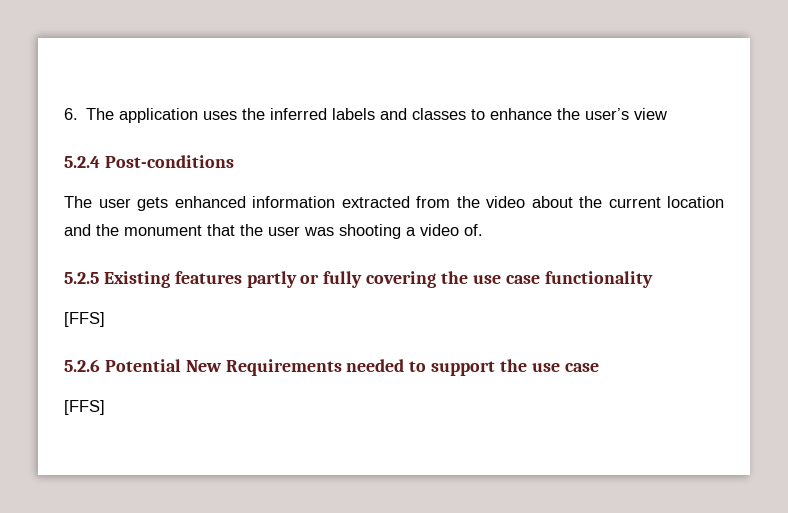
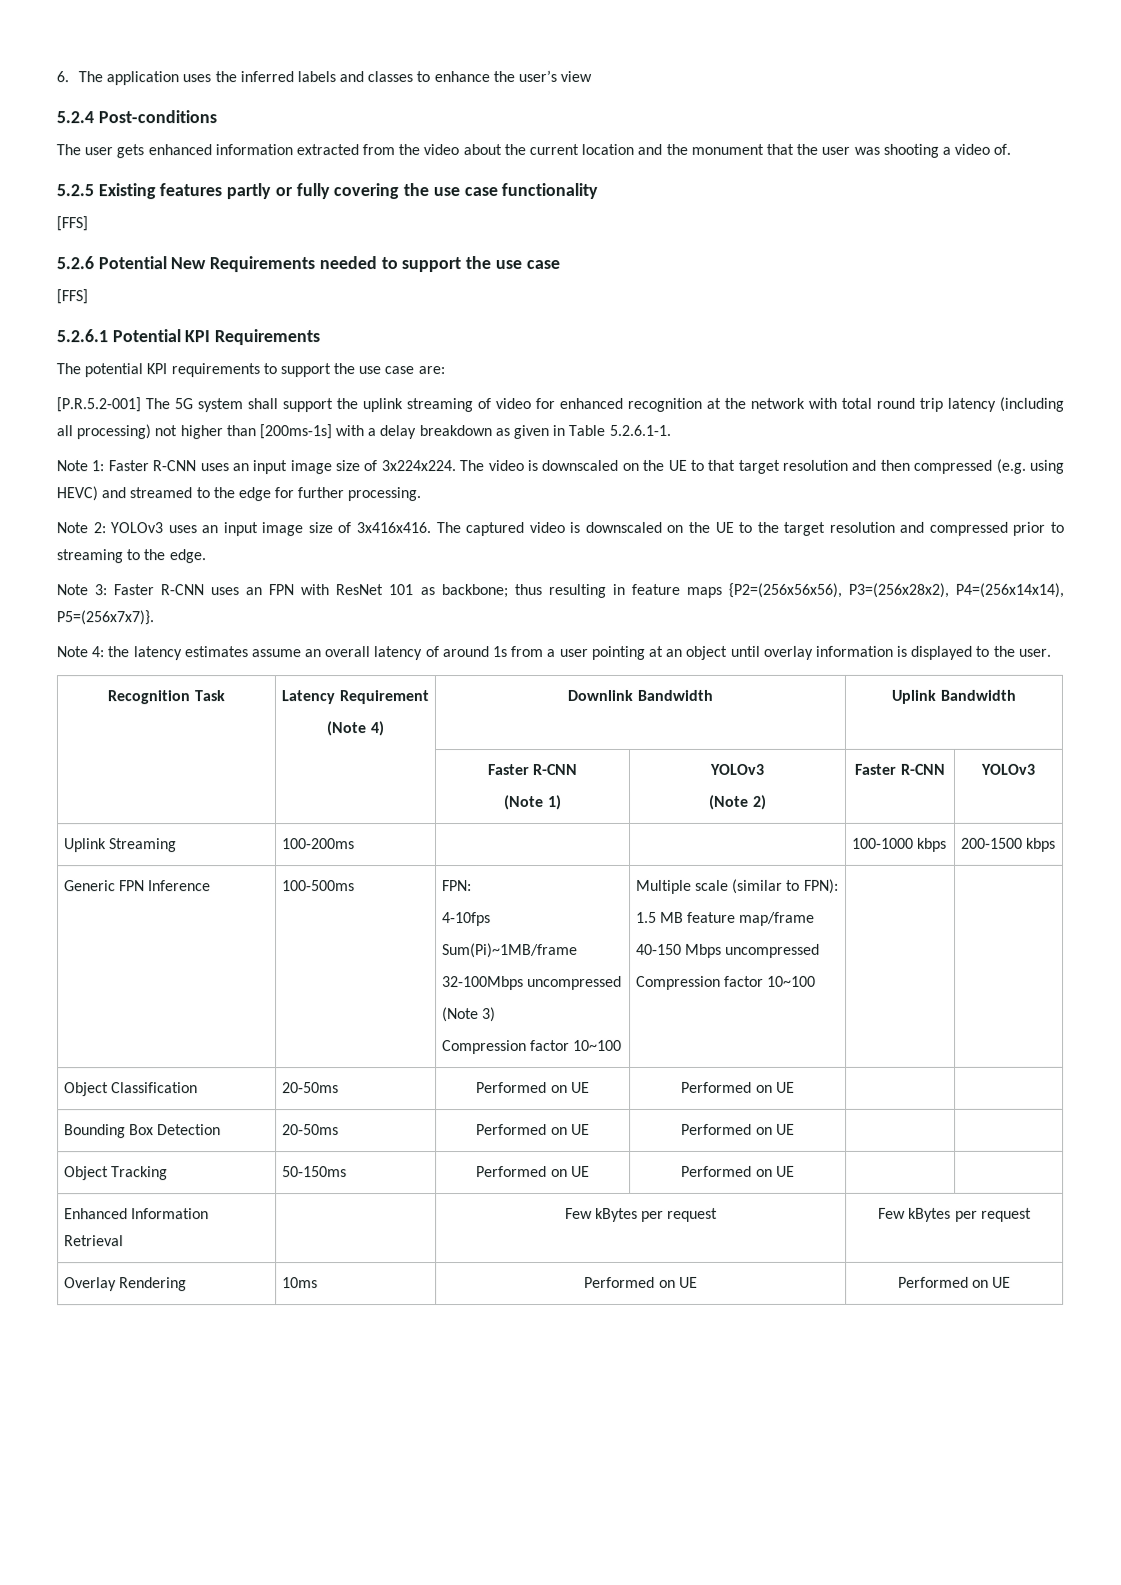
(105, 407) none -> [56,329,321,346] [56,363,445,378] [56,396,1064,413] [56,424,671,440] [56,458,1064,475] [56,486,422,502] [56,521,1064,537] [56,549,206,564] [56,582,1064,599] [56,610,154,626] [56,645,1051,661] [107,690,225,705] [281,690,429,705] [326,721,384,737] [567,689,713,701] [891,689,1016,704] [486,763,578,776] [504,794,562,811] [709,763,764,775] [709,794,767,810] [854,763,945,775] [980,763,1035,775] [63,838,178,853] [281,838,355,850] [851,837,948,852] [960,837,1057,852] [63,880,212,892] [281,880,355,892] [441,880,472,892] [441,912,491,927] [441,942,578,959] [441,975,623,991] [441,1007,497,1023] [441,1039,623,1055] [635,878,839,894] [635,911,816,926] [635,943,821,958] [635,975,817,990] [63,1082,199,1097] [281,1082,339,1094] [476,1081,590,1094] [681,1081,795,1093] [63,1124,222,1139] [281,1124,339,1136] [476,1123,590,1136] [681,1123,795,1135] [63,1166,169,1181] [281,1166,347,1178] [476,1165,590,1178] [681,1165,795,1177] [63,1208,210,1220] [63,1235,124,1247] [564,1207,719,1222] [878,1207,1032,1222] [63,1277,188,1292] [281,1277,318,1289] [584,1276,698,1288] [897,1276,1012,1288] // 5.2.6.1 Potential KPI Requirements // The potential KPI requirements to support the use case are: // [P.R.5.2-001] The 5G system shall support the uplink streaming of video for enhanced recognition at the network with total round trip latency (including all processing) not higher than [200ms-1s] with a delay breakdown as given in Table 5.2.6.1-1. // Note 1: Faster R-CNN uses an input image size of 3x224x224. The video is downscaled on the UE to that target resolution and then compressed (e.g. using HEVC) and streamed to the edge for further processing. // Note 2: YOLOv3 uses an input image size of 3x416x416. The captured video is downscaled on the UE to the target resolution and compressed prior to streaming to the edge. // Note 3: Faster R-CNN uses an FPN with ResNet 101 as backbone; thus resulting in feature maps {P2=(256x56x56), P3=(256x28x2), P4=(256x14x14), P5=(256x7x7)}. // Note 4: the latency estimates assume an overall latency of around 1s from a user pointing at an object until overlay information is displayed to the user. // Recognition Task | Latency Requirement // (Note 4) | Downlink Bandwidth | Uplink Bandwidth // | | Faster R-CNN // (Note 1) | YOLOv3 // (Note 2) | Faster R-CNN | YOLOv3 // Uplink Streaming | 100-200ms | | | 100-1000 kbps | 200-1500 kbps // Generic FPN Inference | 100-500ms | FPN: // 4-10fps // Sum(Pi)~1MB/frame // 32-100Mbps uncompressed // (Note 3) // Compression factor 10~100 | Multiple scale (similar to FPN): // 1.5 MB feature map/frame // 40-150 Mbps uncompressed // Compression factor 10~100 | | // Object Classification | 20-50ms | Performed on UE | Performed on UE | | // Bounding Box Detection | 20-50ms | Performed on UE | Performed on UE | | // Object Tracking | 50-150ms | Performed on UE | Performed on UE | | // Enhanced Information Retrieval | | Few kBytes per request | Few kBytes per request // Overlay Rendering | 10ms | Performed on UE | Performed on UE

